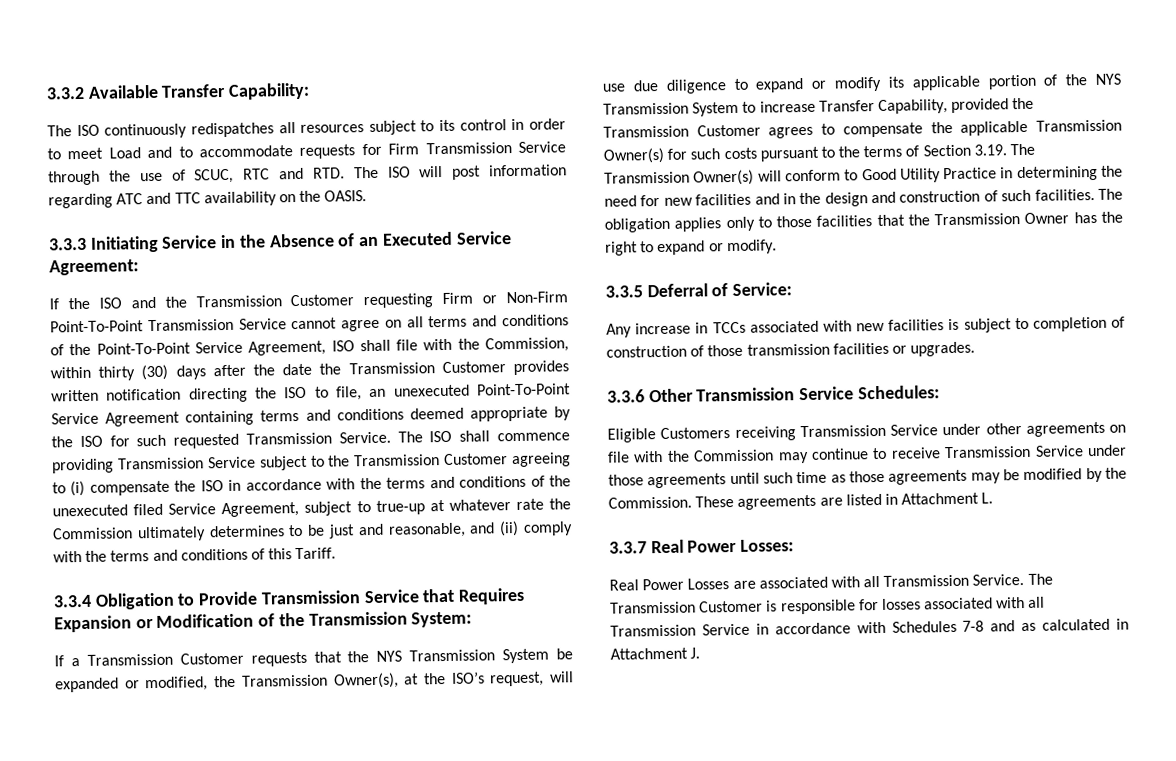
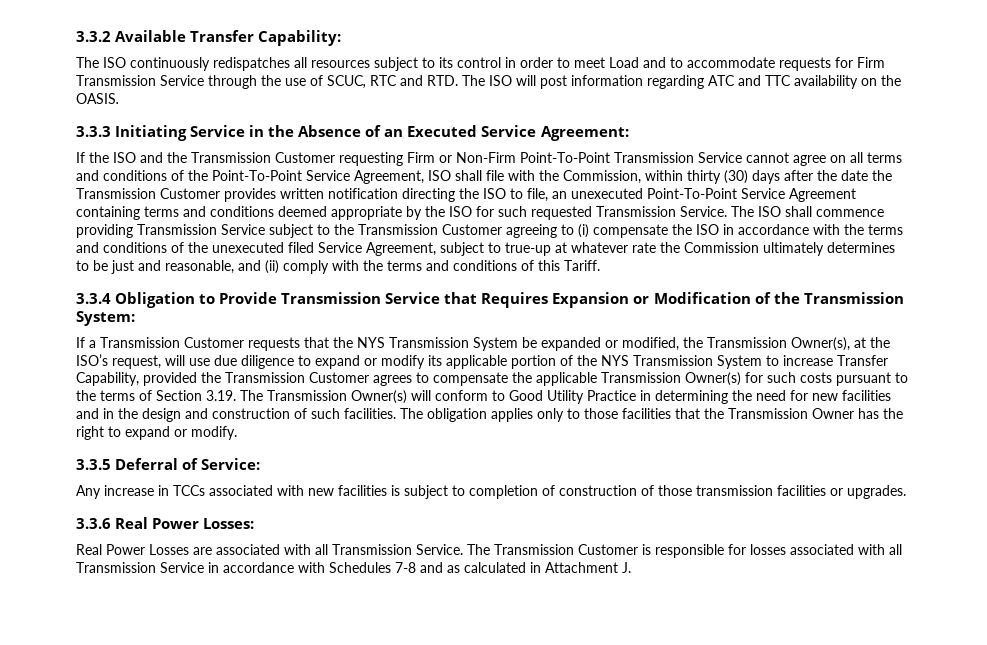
[648,385,940,403] [607,421,1126,443] [607,444,1127,464] [608,467,1127,489] [608,492,994,510] [609,541,647,554] Other Transmission Service Schedules: // Eligible Customers receiving Transmission Service under other agreements on file with the Commission may continue to receive Transmission Service under those agreements until such time as those agreements may be modified by the Commission. These agreements are listed in Attachment L. // 3.3.7 -> (111, 523) none

